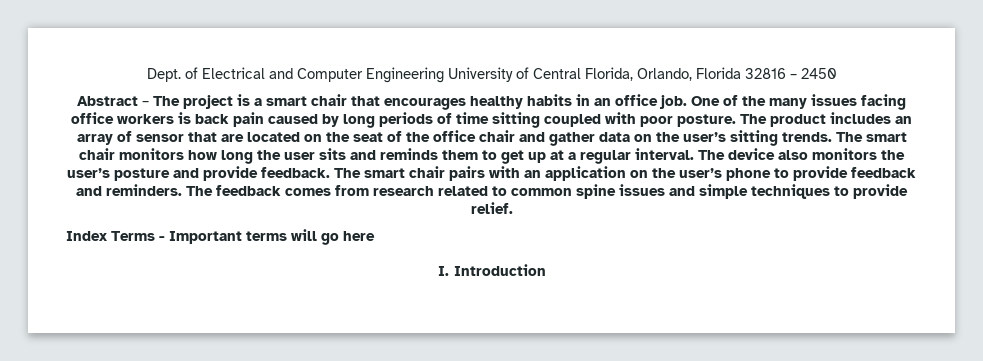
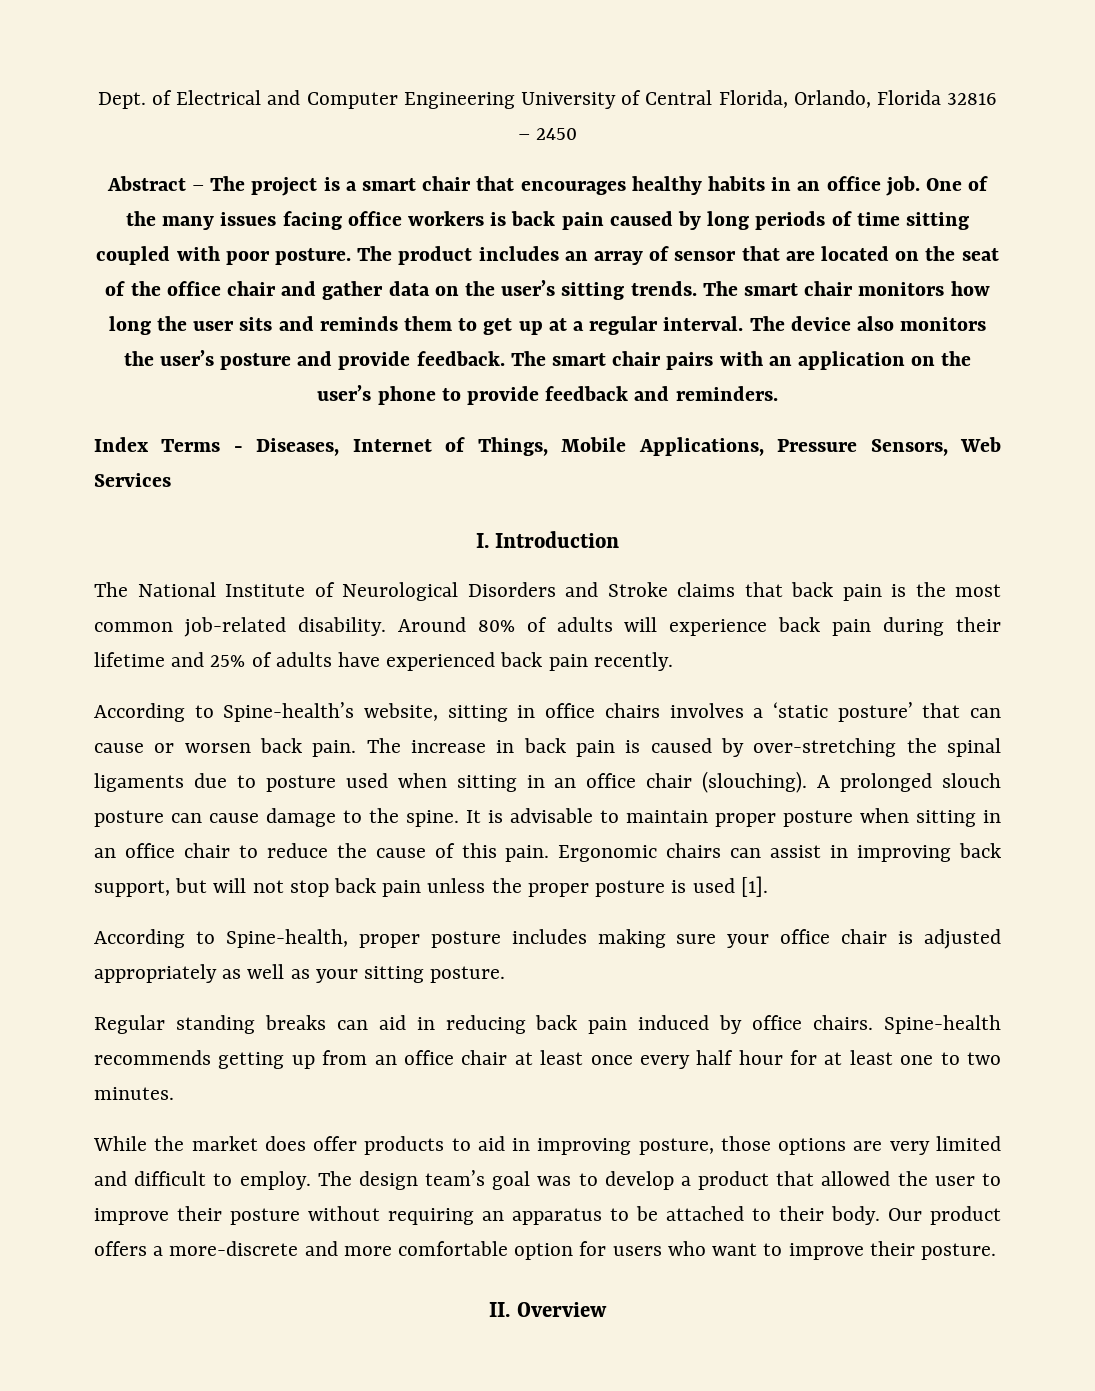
[186,184,908,199] [470,202,513,214] [66,229,375,245] [437,264,546,276] The feedback comes from research related to common spine issues and simple techniques to provide relief. // Index Terms - Important terms will go here // I. Introduction -> [94,437,1002,456] [94,473,171,487] [475,531,620,548] [94,582,1001,601] [94,617,1001,637] [94,652,673,671] [94,702,1002,722] [94,738,1002,757] [94,771,1002,793] [94,808,1001,827] [94,843,1001,862] [94,876,768,897] [94,929,1001,949] [94,964,506,983] [94,1015,1001,1034] [94,1050,1002,1069] [94,1087,174,1100] [93,1136,1001,1155] [94,1170,1001,1190] [94,1206,1001,1225] [94,1241,996,1260] [489,1302,607,1317] // Index Terms - Diseases, Internet of Things, Mobile Applications, Pressure Sensors, Web Services // I. Introduction // The National Institute of Neurological Disorders and Stroke claims that back pain is the most common job-related disability. Around 80% of adults will experience back pain during their lifetime and 25% of adults have experienced back pain recently. // According to Spine-health’s website, sitting in office chairs involves a ‘static posture’ that can cause or worsen back pain. The increase in back pain is caused by over-stretching the spinal ligaments due to posture used when sitting in an office chair (slouching). A prolonged slouch posture can cause damage to the spine. It is advisable to maintain proper posture when sitting in an office chair to reduce the cause of this pain. Ergonomic chairs can assist in improving back support, but will not stop back pain unless the proper posture is used [1]. // According to Spine-health, proper posture includes making sure your office chair is adjusted appropriately as well as your sitting posture. // Regular standing breaks can aid in reducing back pain induced by office chairs. Spine-health recommends getting up from an office chair at least once every half hour for at least one to two minutes. // While the market does offer products to aid in improving posture, those options are very limited and difficult to employ. The design team’s goal was to develop a product that allowed the user to improve their posture without requiring an apparatus to be attached to their body. Our product offers a more-discrete and more comfortable option for users who want to improve their posture. // II. Overview

